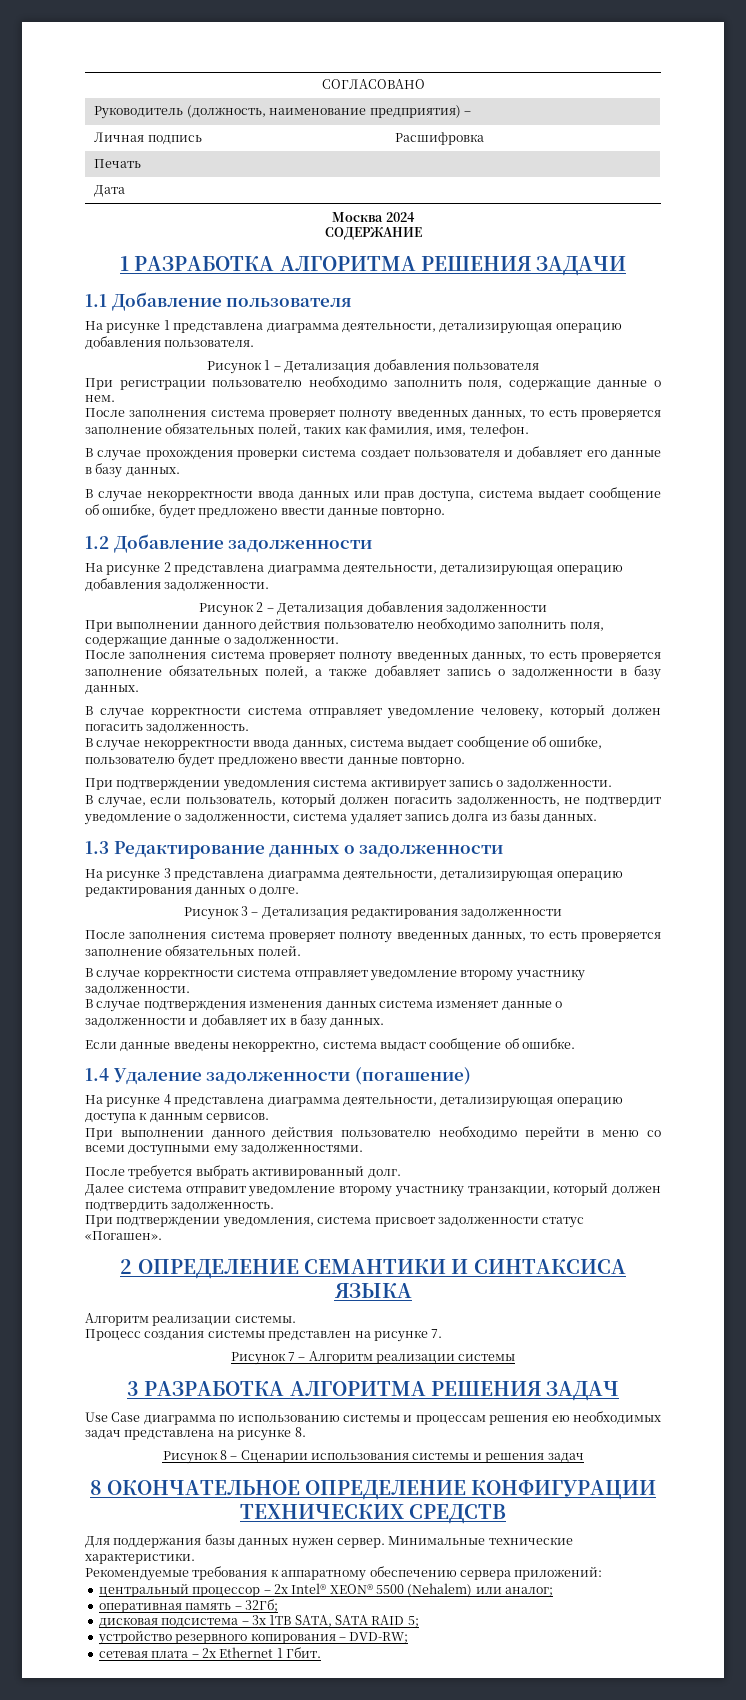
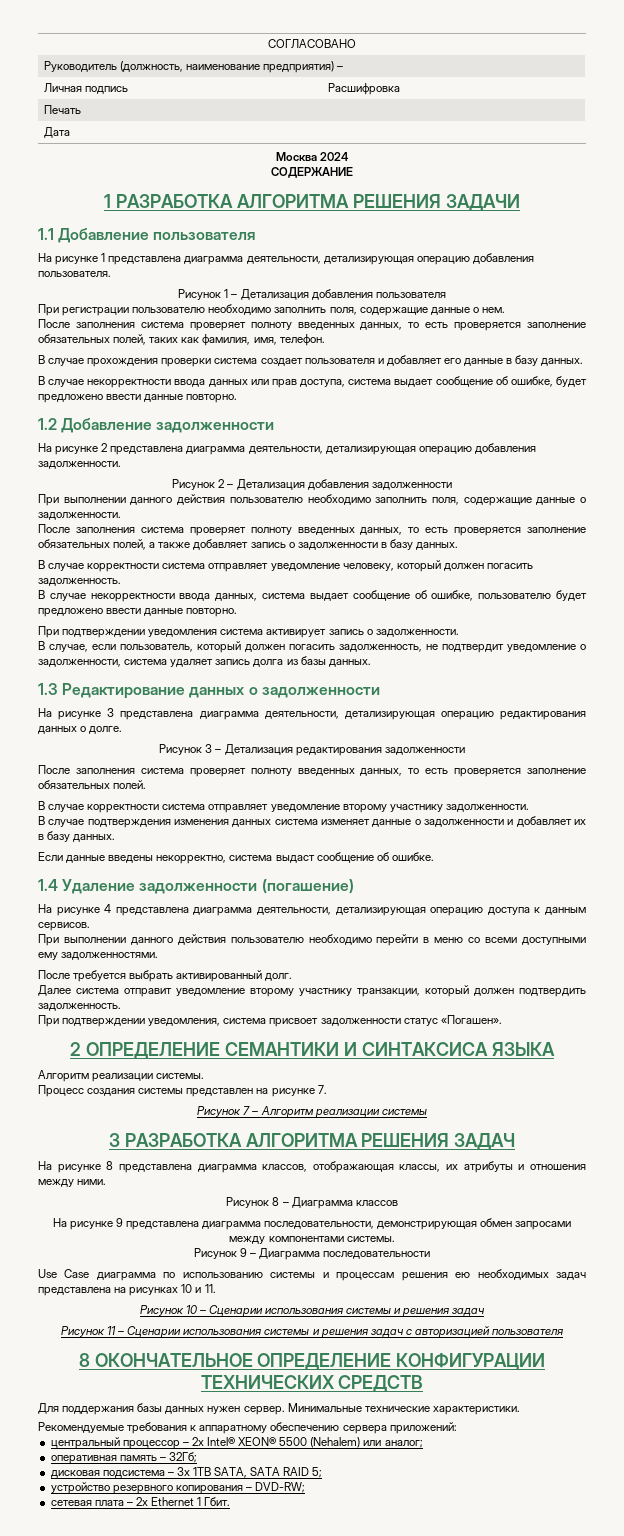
(620, 1391) none -> [38,1161,586,1173] [38,1179,107,1187] [226,1197,398,1209] [52,1218,572,1230] [229,1236,395,1244] [193,1248,431,1260] // На рисунке 8 представлена диаграмма классов, отображающая классы, их атрибуты и отношения между ними. // Рисунок 8 – Диаграмма классов // На рисунке 9 представлена диаграмма последовательности, демонстрирующая обмен запросами между компонентами системы. // Рисунок 9 – Диаграмма последовательности
[237,1427,306,1441] [162,1450,584,1464] рисунке 8. // Рисунок 8 – Сценарии использования системы и решения задач -> [129,1284,216,1296] [139,1305,485,1317] [60,1326,564,1338] рисунках 10 и 11. // Рисунок 10 – Сценарии использования системы и решения задач // Рисунок 11 – Сценарии использования системы и решения задач с авторизацией пользователя

